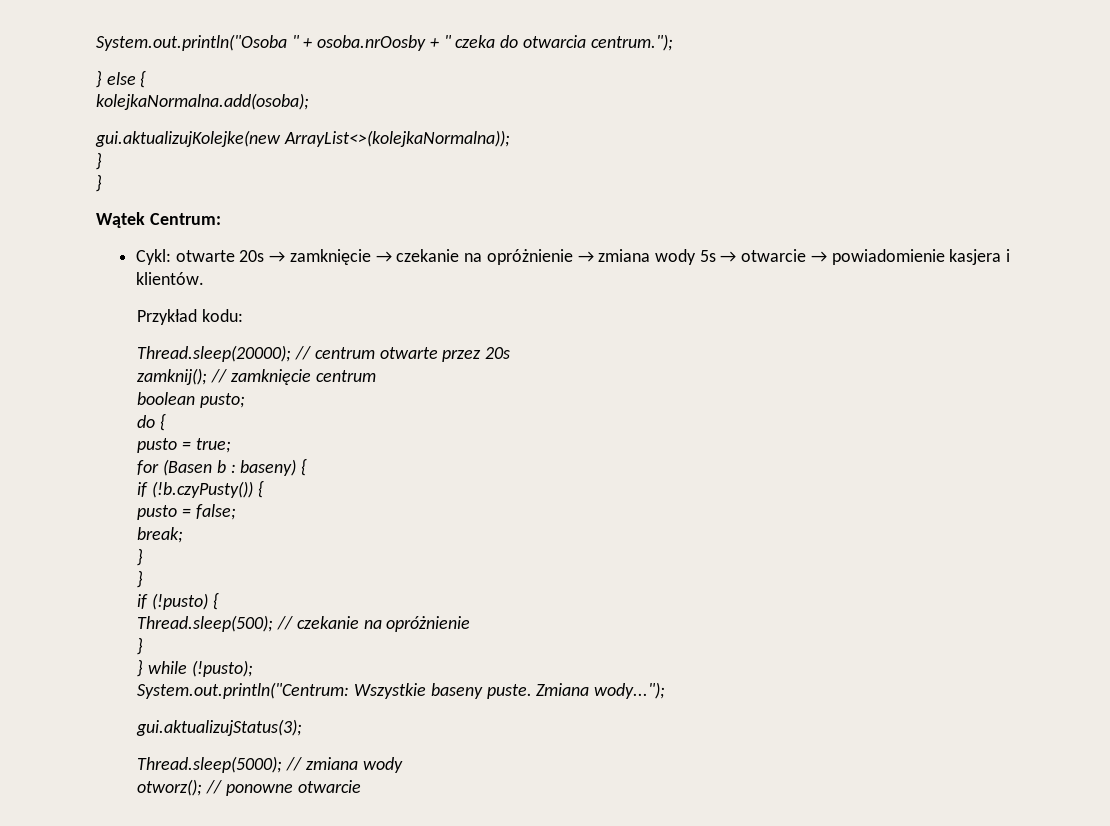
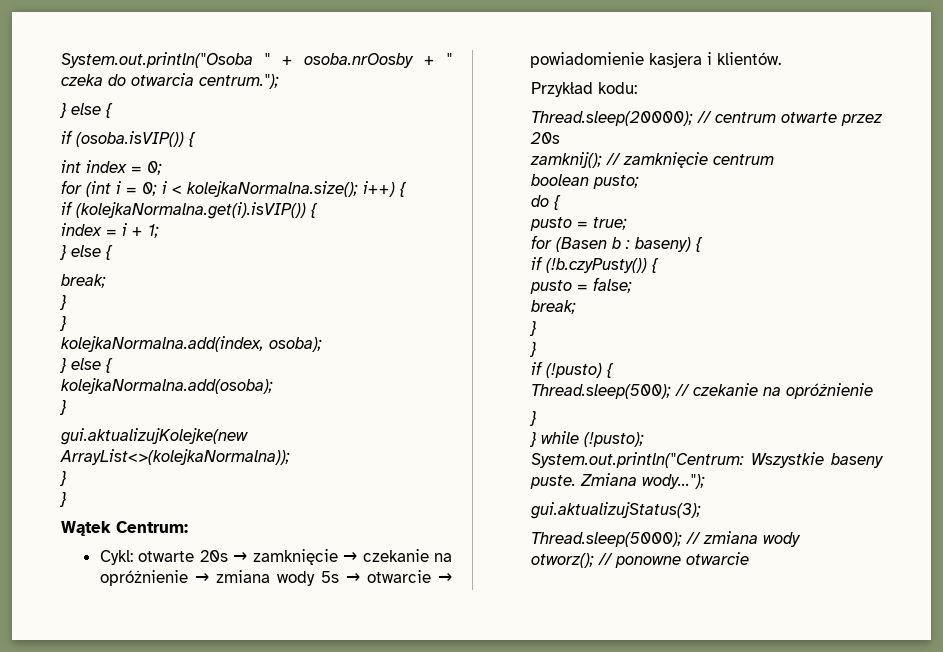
(147, 79) none -> [61,130,196,147] [61,160,162,175] [61,180,407,197] [61,201,318,219] [61,223,159,238] [59,245,113,260] [61,274,106,288] [59,295,66,310] [59,316,66,331] [61,336,322,352] [59,358,113,373] // if (osoba.isVIP()) { // int index = 0; // for (int i = 0; i < kolejkaNormalna.size(); i++) { // if (kolejkaNormalna.get(i).isVIP()) { // index = i + 1; // } else { // break; // } // } // kolejkaNormalna.add(index, osoba); // } else {
(309, 101) none -> [59,400,66,415] // }

